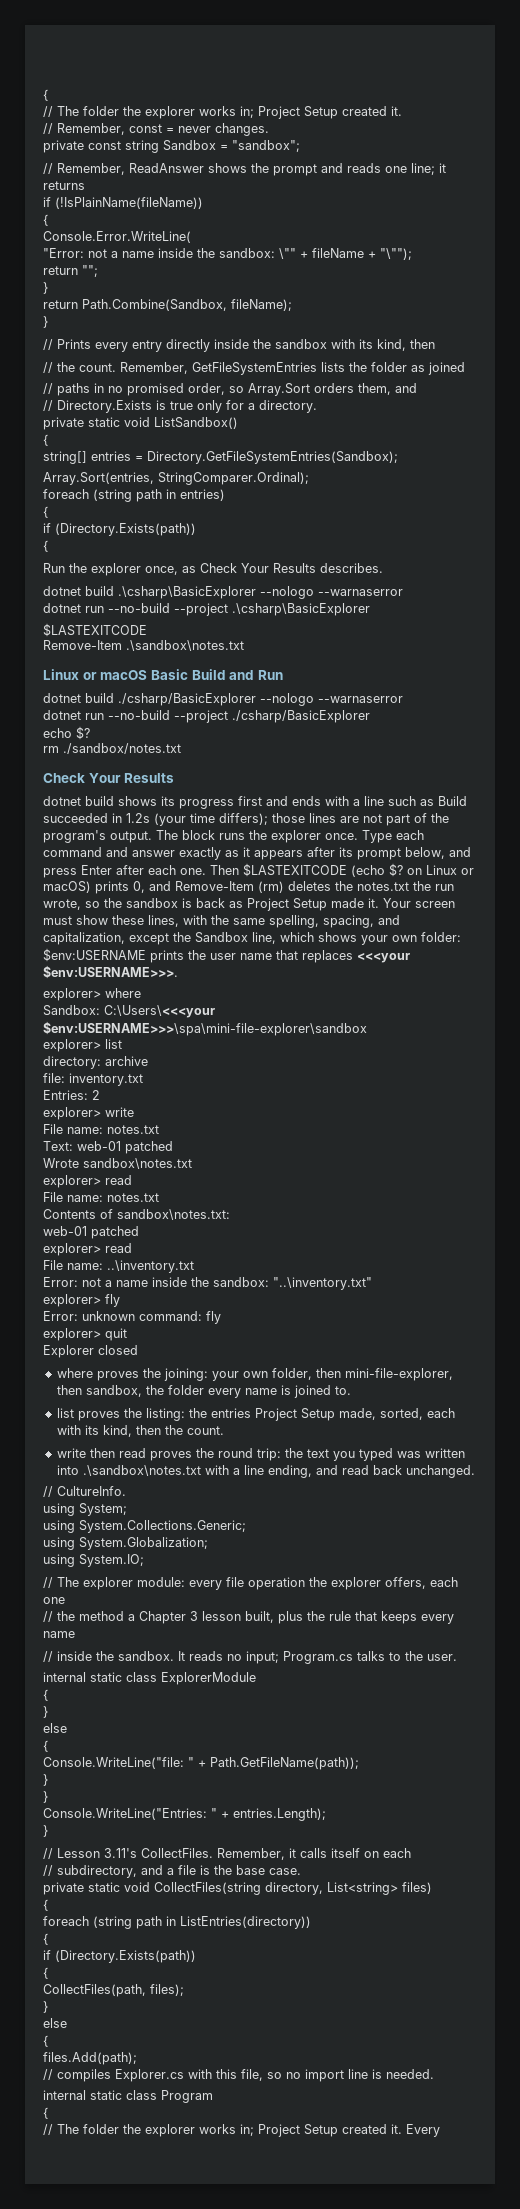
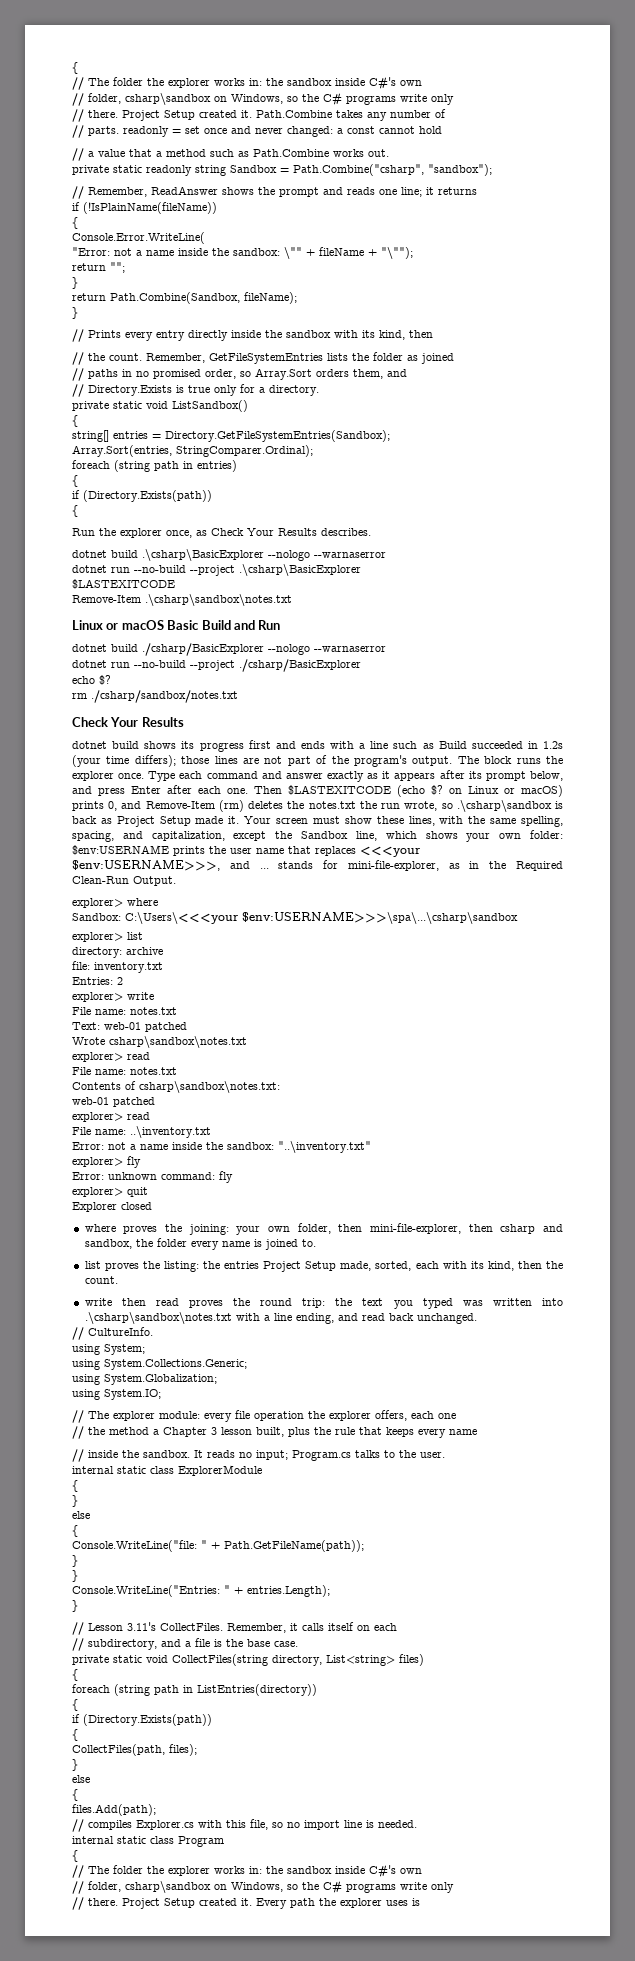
[43,89,48,101] [43,106,402,119] [43,123,269,136] [43,140,121,153] { // // The folder the explorer works in; Project Setup created it. // // Remember, const = never changes. // private const -> [72,62,78,74] [72,76,422,90] [72,92,454,106] [72,109,446,122] [72,125,442,138] [72,148,389,161] [72,165,192,176] { // // The folder the explorer works in: the sandbox inside C#'s own // // folder, csharp\sandbox on Windows, so the C# programs write only // // there. Project Setup created it. Path.Combine takes any number of // // parts. readonly = set once and never changed: a const cannot hold // // a value that a method such as Path.Combine works out. // private static readonly
[232,140,300,152] "sandbox"; -> [293,164,492,176] Path.Combine("csharp", "sandbox");
[126,640,244,651] .\sandbox\notes.txt -> [145,594,292,606] .\csharp\sandbox\notes.txt
[63,743,181,754] ./sandbox/notes.txt -> [91,690,238,703] ./csharp/sandbox/notes.txt
[104,898,178,908] the sandbox -> [456,800,552,812] .\csharp\sandbox
[43,965,178,979] $env:USERNAME>>>. -> [72,860,563,871] [72,876,176,886] $env:USERNAME>>>, and ... stands for mini-file-explorer, as in the Required Clean-Run Output.
[43,1021,367,1036] $env:USERNAME>>>\spa\mini-file-explorer\sandbox -> [242,912,518,924] $env:USERNAME>>>\spa\...\csharp\sandbox
[83,1158,192,1169] sandbox\notes.txt -> [109,1036,247,1048] csharp\sandbox\notes.txt
[117,1209,230,1220] sandbox\notes.txt: -> [139,1081,280,1093] csharp\sandbox\notes.txt:
(82, 1390) none -> [500,1224,563,1234] csharp and
[82,1465,201,1476] .\sandbox\notes.txt -> [84,1312,232,1324] .\csharp\sandbox\notes.txt
[240,2124,254,2136] in; -> [249,1864,422,1878] [72,1880,454,1894] [72,1897,118,1910] in: the sandbox inside C#'s own // // folder, csharp\sandbox on Windows, so the C# programs write only // // there.
(440, 2130) none -> [290,1898,420,1908] path the explorer uses is

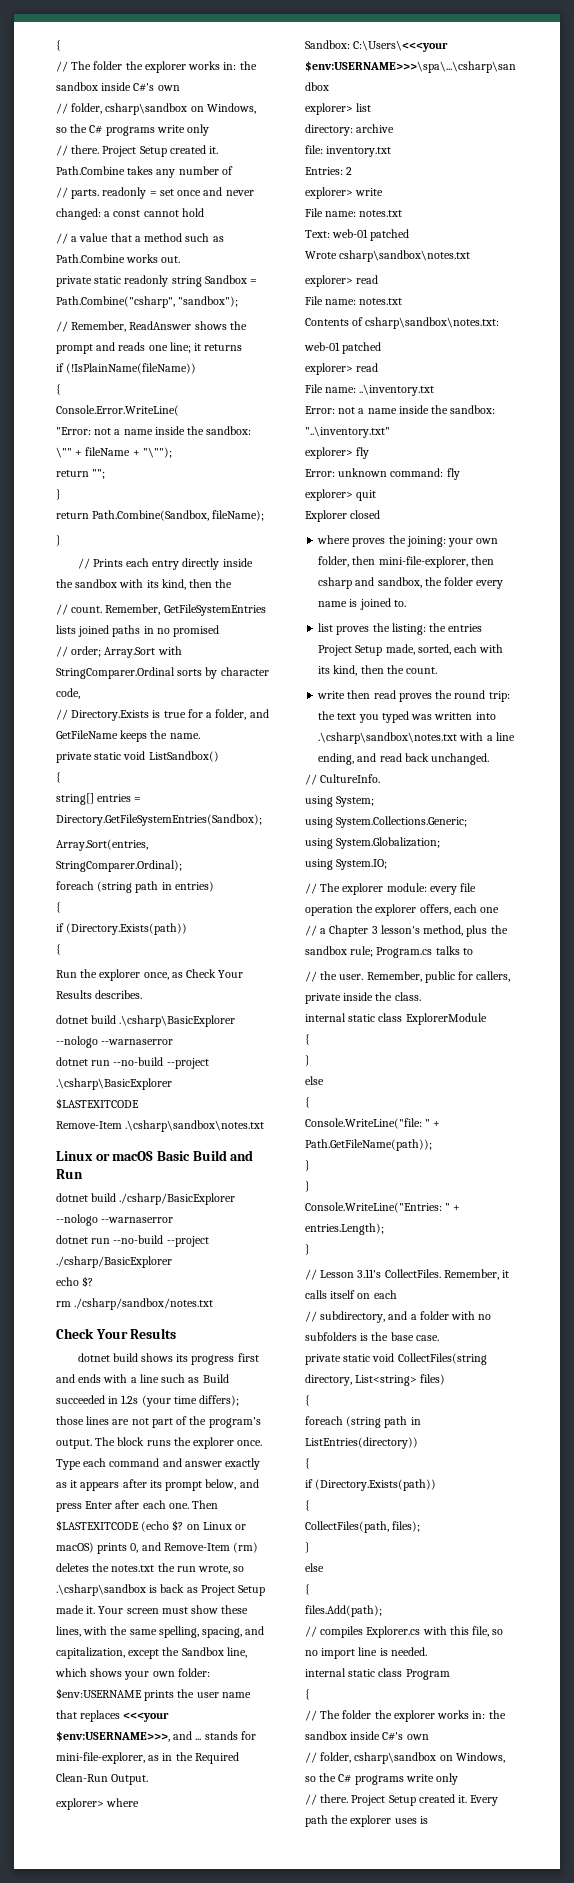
[125,332,153,341] every -> [125,558,149,567] each
[72,352,105,365] // // the -> [215,579,233,588] [56,604,68,615] the // //
[352,352,454,364] [72,368,84,381] the folder as joined // // -> [78,625,110,637] joined
[205,368,407,380] order, so Array.Sort orders them, and -> [56,646,182,658] [56,667,269,679] [56,688,80,699] // // order; Array.Sort with StringComparer.Ordinal sorts by character code,
[214,385,237,396] only -> (186, 714) none
[269,385,319,396] directory. -> [215,709,269,720] [56,730,200,742] folder, and GetFileName keeps the name.
[88,1427,149,1435] the method -> (317, 930) none
[221,1427,477,1438] [72,1449,288,1462] lesson built, plus the rule that keeps every name // // inside the sandbox. It reads no input; -> [380,925,508,937] [305,946,374,957] lesson's method, plus the sandbox rule;
(395, 1454) none -> [305,971,317,982] // //
(445, 1455) none -> [366,971,511,983] [305,992,421,1004] Remember, public for callers, private inside the class.
[195,1638,210,1647] file -> [419,1311,492,1320] [305,1332,357,1341] folder with no subfolders

